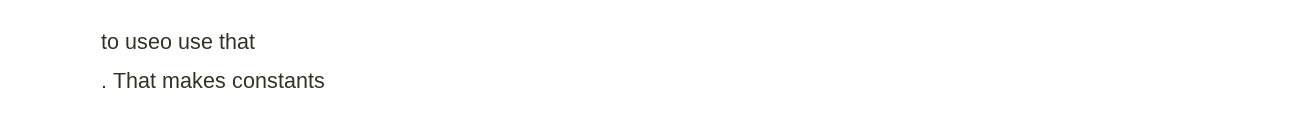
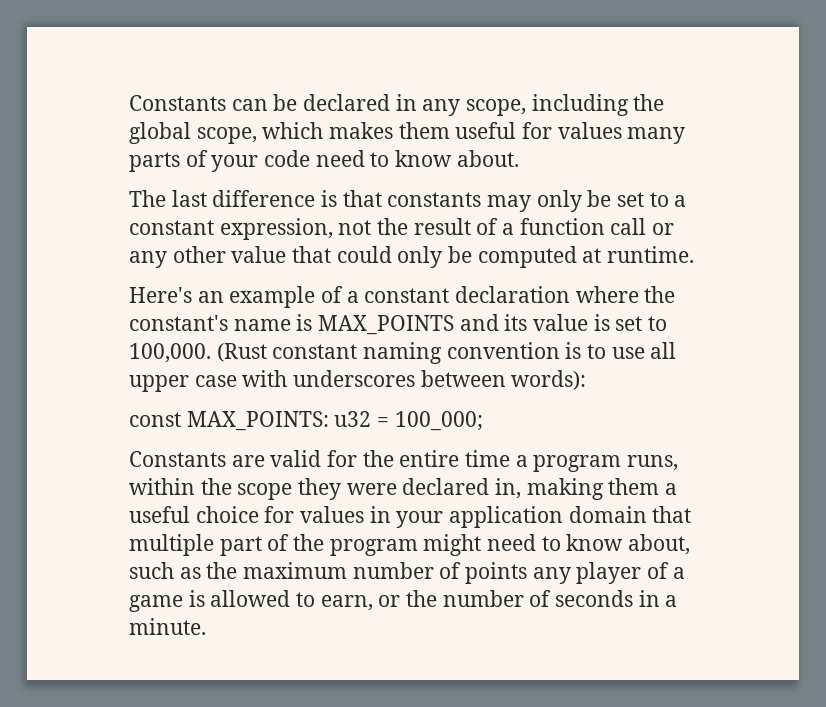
[101,33,255,49] [101,72,325,88] to useo use that // . That makes constants -> [129,94,665,116] [129,122,686,144] [129,150,519,172] [129,190,687,212] [129,218,675,240] [129,246,695,268] [129,286,676,308] [129,314,668,335] [129,342,677,364] [129,370,587,392] [129,411,483,431] [129,450,679,472] [129,478,678,500] [129,506,692,528] [129,534,691,556] [129,562,685,584] [129,590,678,612] [129,618,206,635] Constants can be declared in any scope, including the global scope, which makes them useful for values many parts of your code need to know about. // The last difference is that constants may only be set to a constant expression, not the result of a function call or any other value that could only be computed at runtime. // Here's an example of a constant declaration where the constant's name is MAX_POINTS and its value is set to 100,000. (Rust constant naming convention is to use all upper case with underscores between words): // const MAX_POINTS: u32 = 100_000; // Constants are valid for the entire time a program runs, within the scope they were declared in, making them a useful choice for values in your application domain that multiple part of the program might need to know about, such as the maximum number of points any player of a game is allowed to earn, or the number of seconds in a minute.

